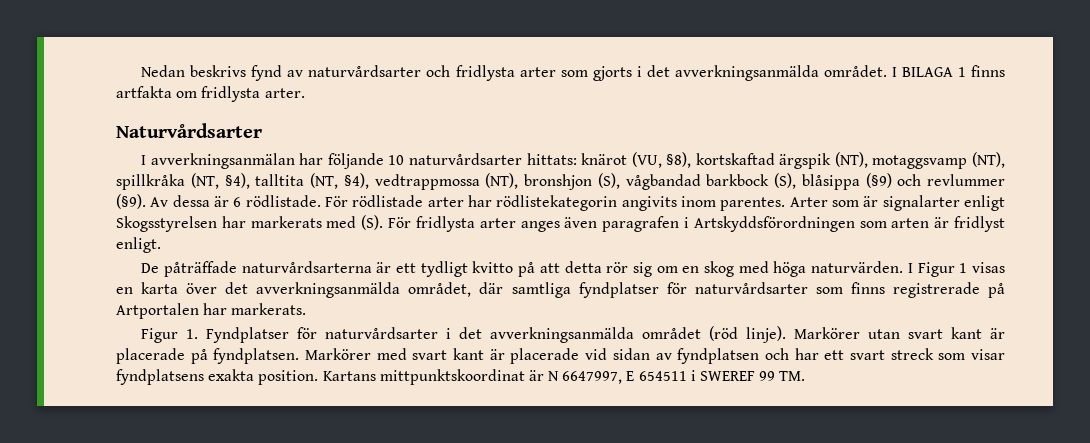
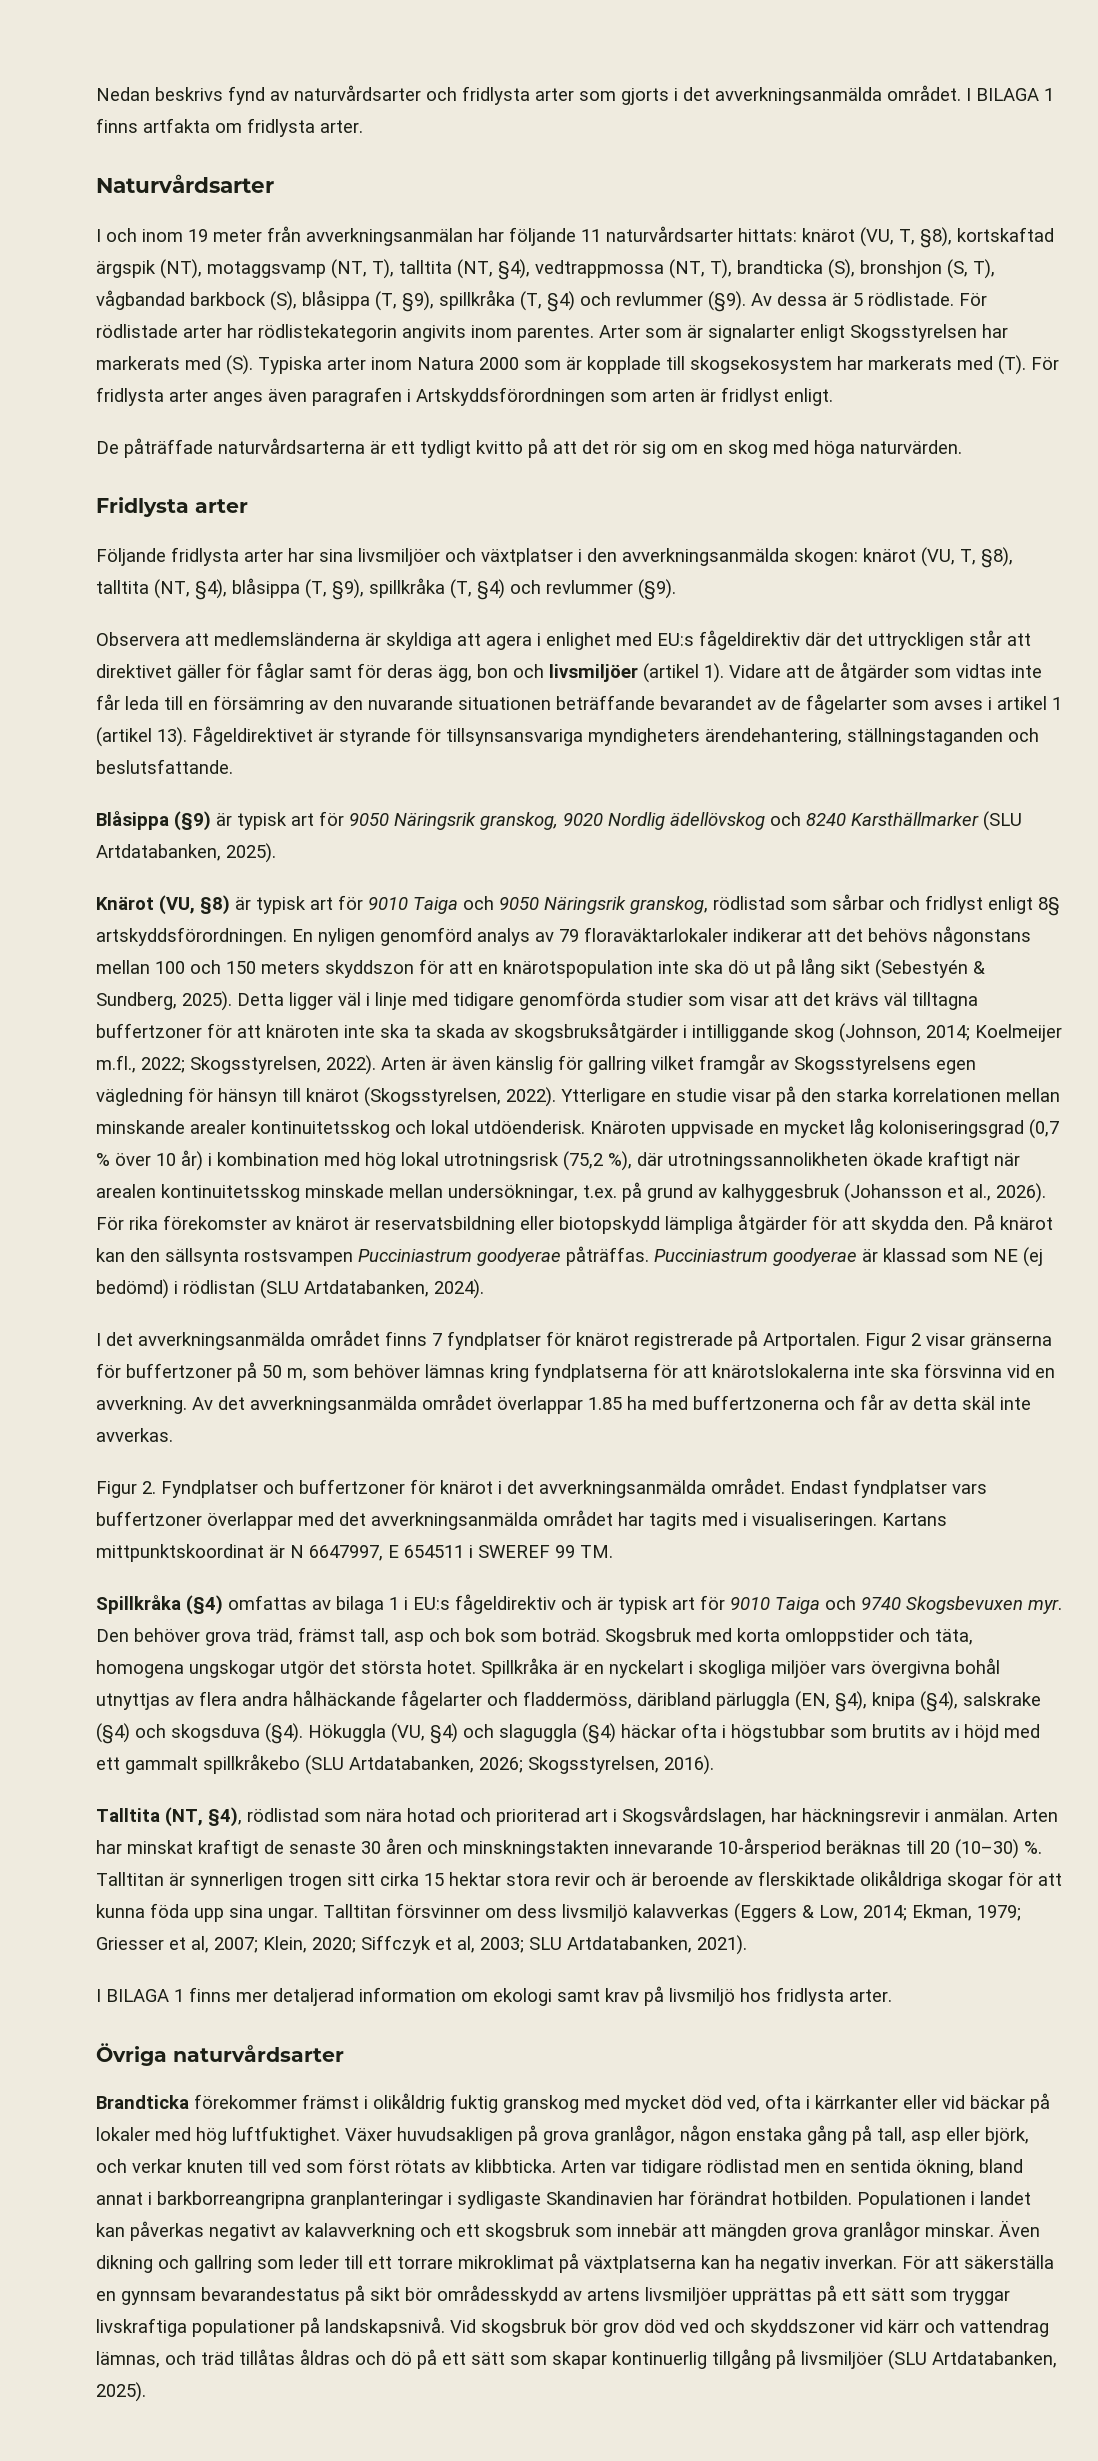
(147, 160) none -> [106,226,301,242] och inom 19 meter från
[388,155,405,165] 10 -> [581,229,601,242] 11
(662, 160) none -> [899,229,915,245] T,
[971,152,1005,168] [116,173,892,190] (NT), spillkråka (NT, §4), talltita (NT, §4), vedtrappmossa (NT), bronshjon (S), vågbandad barkbock (S), blåsippa (§9) -> [331,259,995,280] [96,290,575,312] (NT, T), talltita (NT, §4), vedtrappmossa (NT, T), brandticka (S), bronshjon (S, T), vågbandad barkbock (S), blåsippa (T, §9), spillkråka (T, §4)
[233,197,242,207] 6 -> [853,293,863,306] 5
(384, 222) none -> [258,355,1026,375] Typiska arter inom Natura 2000 som är kopplade till skogsekosystem har markerats med (T).
[564,261,602,273] detta -> [582,440,609,454] det
[907,262,1006,277] [116,282,1005,298] [116,303,307,319] [141,326,1005,343] [116,348,1006,364] [116,369,319,385] I Figur 1 visas en karta över det avverkningsanmälda området, där samtliga fyndplatser för naturvårdsarter som finns registrerade på Artportalen har markerats. // Figur 1. Fyndplatser för naturvårdsarter i det avverkningsanmälda området (röd linje). Markörer utan svart kant är placerade på fyndplatsen. Markörer med svart kant är placerade vid sidan av fyndplatsen och har ett svart streck som visar fyndplatsens exakta position. -> [96,497,248,517] [96,547,1013,568] [96,578,676,600] [96,630,1031,650] [96,662,1042,683] [96,694,1062,714] [96,726,1039,747] [96,759,233,774] [96,811,1022,831] [96,843,276,863] [96,894,1060,916] [96,926,1031,946] [96,958,985,979] [96,991,978,1011] [96,1022,1062,1043] [96,1054,976,1075] [96,1086,1060,1107] [96,1118,1059,1139] [96,1150,1020,1171] [96,1182,1046,1203] [96,1214,1053,1234] [96,1246,1043,1267] [96,1279,484,1299] [96,1330,1052,1350] [96,1362,1055,1382] [96,1394,1031,1414] [96,1428,173,1442] [96,1478,987,1498] [96,1510,877,1530] // Fridlysta arter // Följande fridlysta arter har sina livsmiljöer och växtplatser i den avverkningsanmälda skogen: knärot (VU, T, §8), talltita (NT, §4), blåsippa (T, §9), spillkråka (T, §4) och revlummer (§9). // Observera att medlemsländerna är skyldiga att agera i enlighet med EU:s fågeldirektiv där det uttryckligen står att direktivet gäller för fåglar samt för deras ägg, bon och livsmiljöer (artikel 1). Vidare att de åtgärder som vidtas inte får leda till en försämring av den nuvarande situationen beträffande bevarandet av de fågelarter som avses i artikel 1 (artikel 13). Fågeldirektivet är styrande för tillsynsansvariga myndigheters ärendehantering, ställningstaganden och beslutsfattande. // Blåsippa (§9) är typisk art för 9050 Näringsrik granskog, 9020 Nordlig ädellövskog och 8240 Karsthällmarker (SLU Artdatabanken, 2025). // Knärot (VU, §8) är typisk art för 9010 Taiga och 9050 Näringsrik granskog, rödlistad som sårbar och fridlyst enligt 8§ artskyddsförordningen. En nyligen genomförd analys av 79 floraväktarlokaler indikerar att det behövs någonstans mellan 100 och 150 meters skyddszon för att en knärotspopulation inte ska dö ut på lång sikt (Sebestyén & Sundberg, 2025). Detta ligger väl i linje med tidigare genomförda studier som visar att det krävs väl tilltagna buffertzoner för att knäroten inte ska ta skada av skogsbruksåtgärder i intilliggande skog (Johnson, 2014; Koelmeijer m.fl., 2022; Skogsstyrelsen, 2022). Arten är även känslig för gallring vilket framgår av Skogsstyrelsens egen vägledning för hänsyn till knärot (Skogsstyrelsen, 2022). Ytterligare en studie visar på den starka korrelationen mellan minskande arealer kontinuitetsskog och lokal utdöenderisk. Knäroten uppvisade en mycket låg koloniseringsgrad (0,7 % över 10 år) i kombination med hög lokal utrotningsrisk (75,2 %), där utrotningssannolikheten ökade kraftigt när arealen kontinuitetsskog minskade mellan undersökningar, t.ex. på grund av kalhyggesbruk (Johansson et al., 2026). För rika förekomster av knärot är reservatsbildning eller biotopskydd lämpliga åtgärder för att skydda den. På knärot kan den sällsynta rostsvampen Pucciniastrum goodyerae påträffas. Pucciniastrum goodyerae är klassad som NE (ej bedömd) i rödlistan (SLU Artdatabanken, 2024). // I det avverkningsanmälda området finns 7 fyndplatser för knärot registrerade på Artportalen. Figur 2 visar gränserna för buffertzoner på 50 m, som behöver lämnas kring fyndplatserna för att knärotslokalerna inte ska försvinna vid en avverkning. Av det avverkningsanmälda området överlappar 1.85 ha med buffertzonerna och får av detta skäl inte avverkas. // Figur 2. Fyndplatser och buffertzoner för knärot i det avverkningsanmälda området. Endast fyndplatser vars buffertzoner överlappar med det avverkningsanmälda området har tagits med i visualiseringen.
(806, 376) none -> [96,1594,1062,1615] [96,1627,973,1646] [96,1658,1000,1678] [96,1690,1041,1712] [96,1723,1040,1744] [96,1754,714,1775] [96,1806,1058,1827] [96,1838,1042,1859] [96,1870,1062,1890] [96,1903,1021,1923] [96,1935,747,1955] [96,1986,892,2006] [96,2043,344,2066] [96,2093,1050,2113] [96,2125,1029,2145] [96,2158,1023,2177] [96,2190,1031,2209] [96,2220,1040,2241] [96,2253,1054,2273] [96,2285,1010,2305] [96,2317,1049,2337] [96,2349,1057,2370] [96,2382,146,2402] // Spillkråka (§4) omfattas av bilaga 1 i EU:s fågeldirektiv och är typisk art för 9010 Taiga och 9740 Skogsbevuxen myr. Den behöver grova träd, främst tall, asp och bok som boträd. Skogsbruk med korta omloppstider och täta, homogena ungskogar utgör det största hotet. Spillkråka är en nyckelart i skogliga miljöer vars övergivna bohål utnyttjas av flera andra hålhäckande fågelarter och fladdermöss, däribland pärluggla (EN, §4), knipa (§4), salskrake (§4) och skogsduva (§4). Hökuggla (VU, §4) och slaguggla (§4) häckar ofta i högstubbar som brutits av i höjd med ett gammalt spillkråkebo (SLU Artdatabanken, 2026; Skogsstyrelsen, 2016). // Talltita (NT, §4), rödlistad som nära hotad och prioriterad art i Skogsvårdslagen, har häckningsrevir i anmälan. Arten har minskat kraftigt de senaste 30 åren och minskningstakten innevarande 10-årsperiod beräknas till 20 (10–30) %. Talltitan är synnerligen trogen sitt cirka 15 hektar stora revir och är beroende av flerskiktade olikåldriga skogar för att kunna föda upp sina ungar. Talltitan försvinner om dess livsmiljö kalavverkas (Eggers & Low, 2014; Ekman, 1979; Griesser et al, 2007; Klein, 2020; Siffczyk et al, 2003; SLU Artdatabanken, 2021). // I BILAGA 1 finns mer detaljerad information om ekologi samt krav på livsmiljö hos fridlysta arter. // Övriga naturvårdsarter // Brandticka förekommer främst i olikåldrig fuktig granskog med mycket död ved, ofta i kärrkanter eller vid bäckar på lokaler med hög luftfuktighet. Växer huvudsakligen på grova granlågor, någon enstaka gång på tall, asp eller björk, och verkar knuten till ved som först rötats av klibbticka. Arten var tidigare rödlistad men en sentida ökning, bland annat i barkborreangripna granplanteringar i sydligaste Skandinavien har förändrat hotbilden. Populationen i landet kan påverkas negativt av kalavverkning och ett skogsbruk som innebär att mängden grova granlågor minskar. Även dikning och gallring som leder till ett torrare mikroklimat på växtplatserna kan ha negativ inverkan. För att säkerställa en gynnsam bevarandestatus på sikt bör områdesskydd av artens livsmiljöer upprättas på ett sätt som tryggar livskraftiga populationer på landskapsnivå. Vid skogsbruk bör grov död ved och skyddszoner vid kärr och vattendrag lämnas, och träd tillåtas åldras och dö på ett sätt som skapar kontinuerlig tillgång på livsmiljöer (SLU Artdatabanken, 2025).

